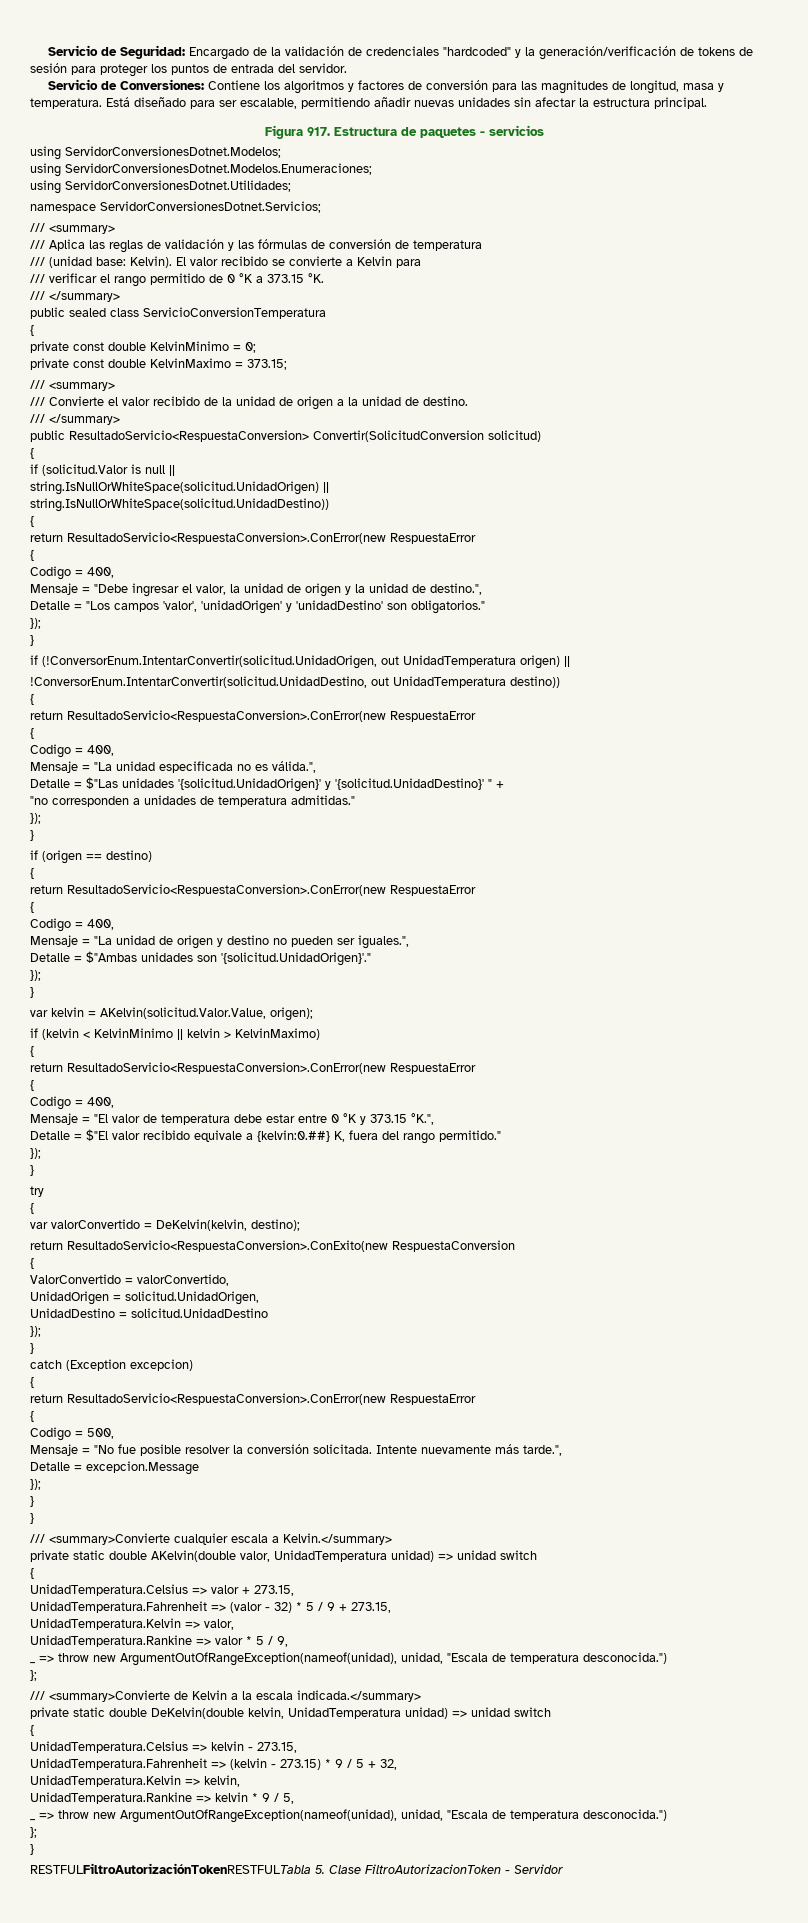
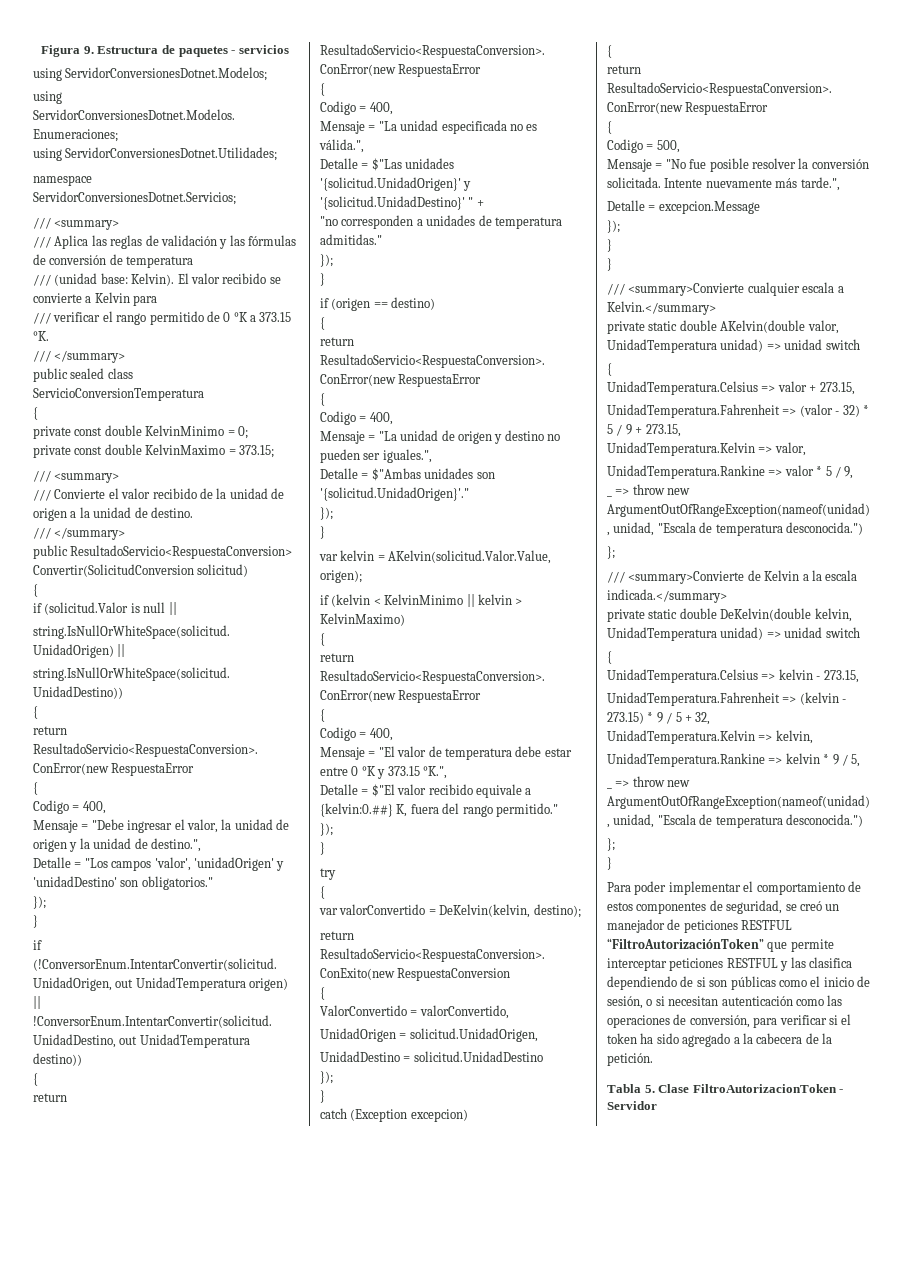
[48,45,754,60] [30,63,347,77] [48,79,725,94] [30,97,707,109] [265,125,330,139] Servicio de Seguridad: Encargado de la validación de credenciales "hardcoded" y la generación/verificación de tokens de sesión para proteger los puntos de entrada del servidor. // Servicio de Conversiones: Contiene los algoritmos y factores de conversión para las magnitudes de longitud, masa y temperatura. Está diseñado para ser escalable, permitiendo añadir nuevas unidades sin afectar la estructura principal. // Figura 917. -> [41,45,94,57] Figura 9.
[30,1863,311,1874] RESTFULFiltroAutorizaciónTokenRESTFULTabla -> [607,881,861,895] [607,900,840,914] [607,919,793,933] [607,938,834,952] [607,957,852,971] [607,976,870,990] [607,995,843,1009] [607,1014,852,1028] [607,1033,832,1047] [607,1053,653,1066] [607,1084,641,1093] Para poder implementar el comportamiento de estos componentes de seguridad, se creó un manejador de peticiones RESTFUL “FiltroAutorizaciónToken” que permite interceptar peticiones RESTFUL y las clasifica dependiendo de si son públicas como el inicio de sesión, o si necesitan autenticación como las operaciones de conversión, para verificar si el token ha sido agregado a la cabecera de la petición. // Tabla

